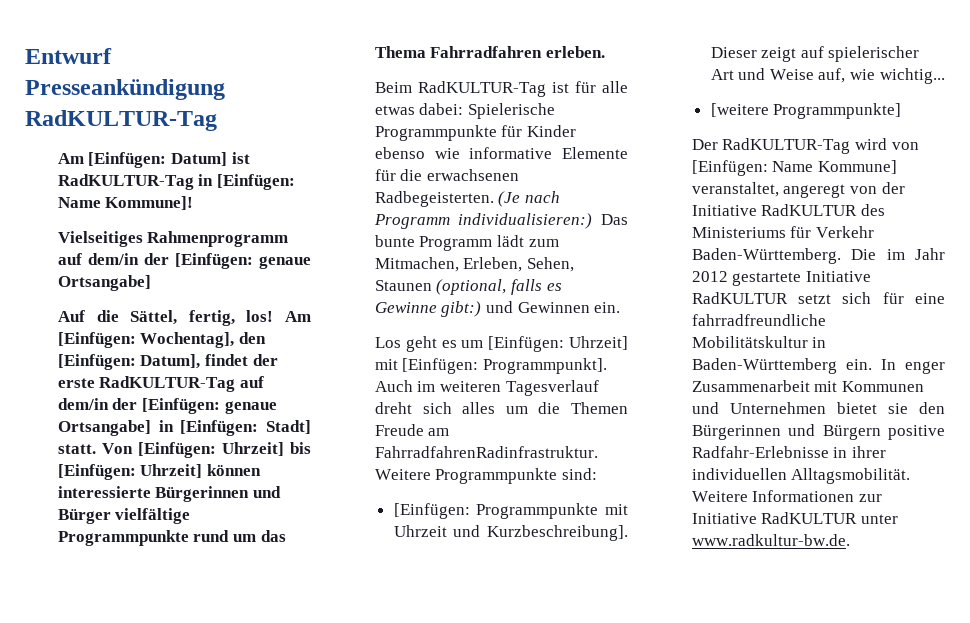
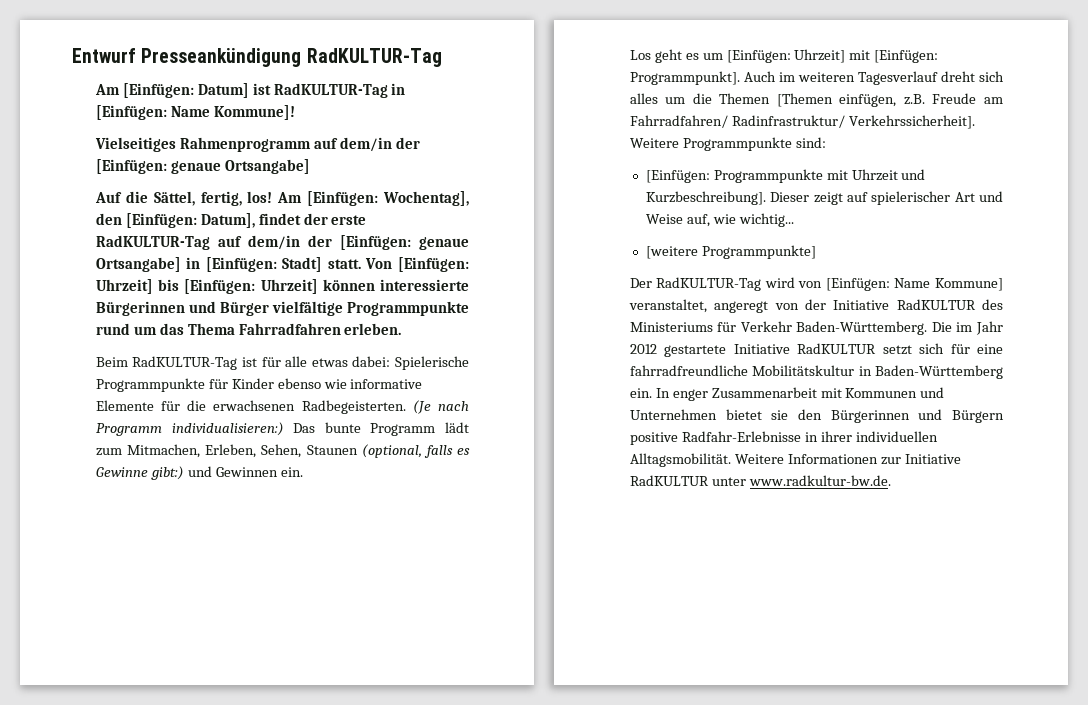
[374,424,450,436] [374,446,598,458] Freude am FahrradfahrenRadinfrastruktur. -> [776,93,1003,107] [629,115,975,129] [Themen einfügen, z.B. Freude am Fahrradfahren/ Radinfrastruktur/ Verkehrssicherheit].

